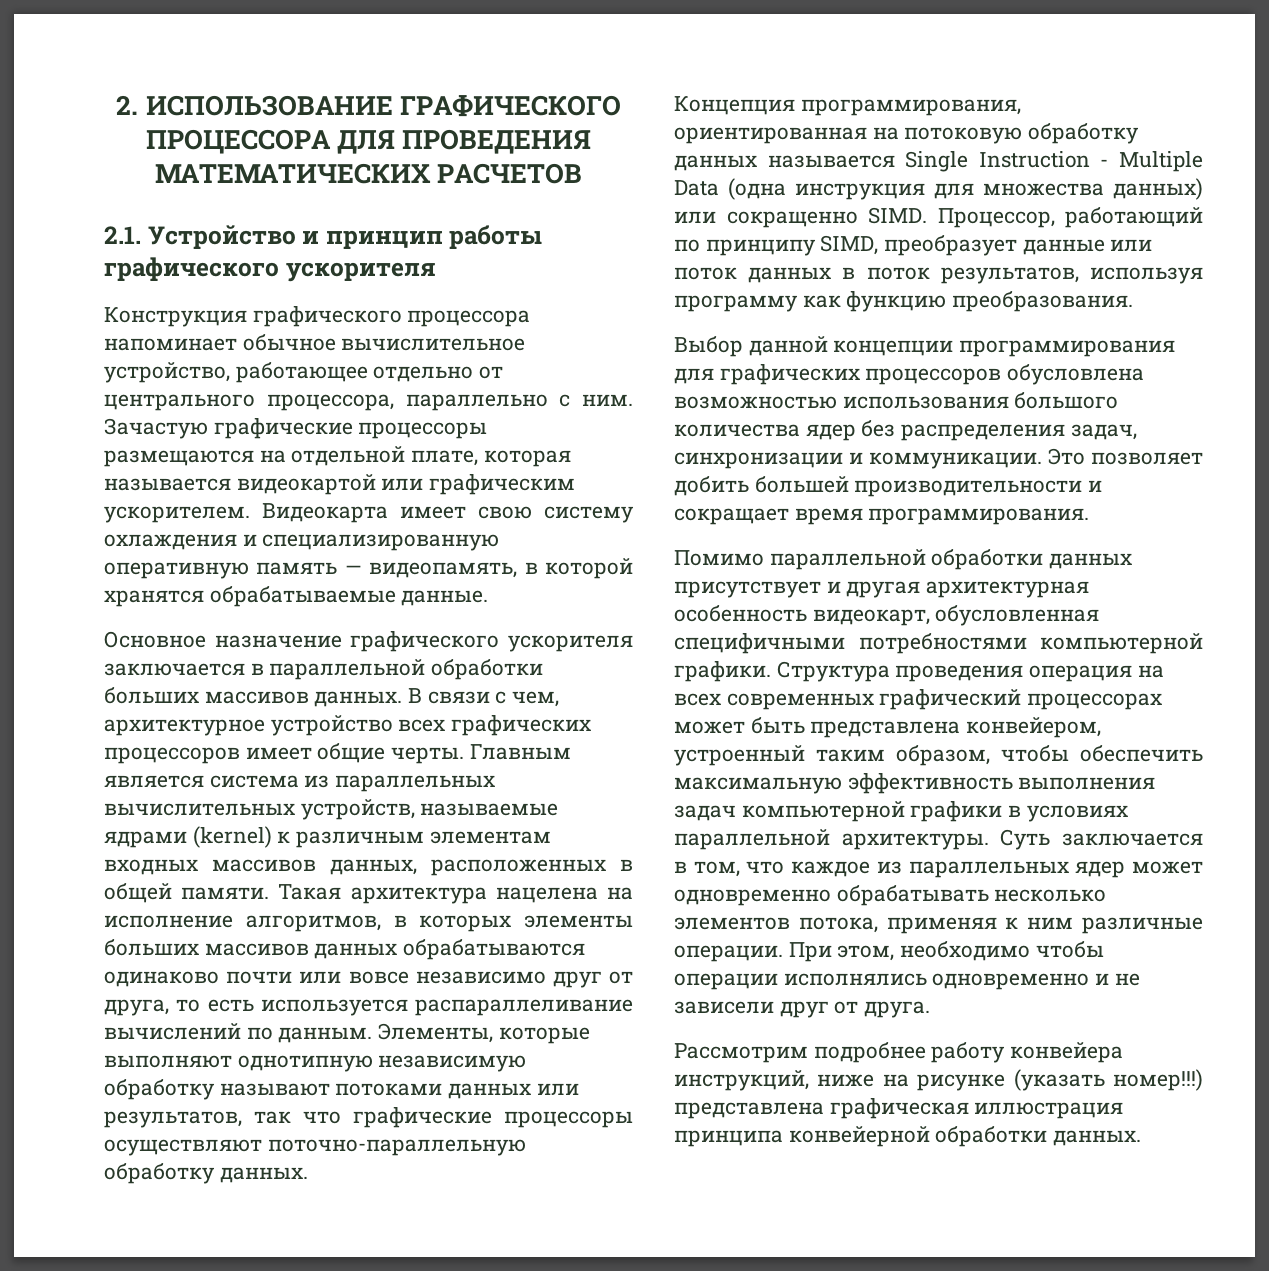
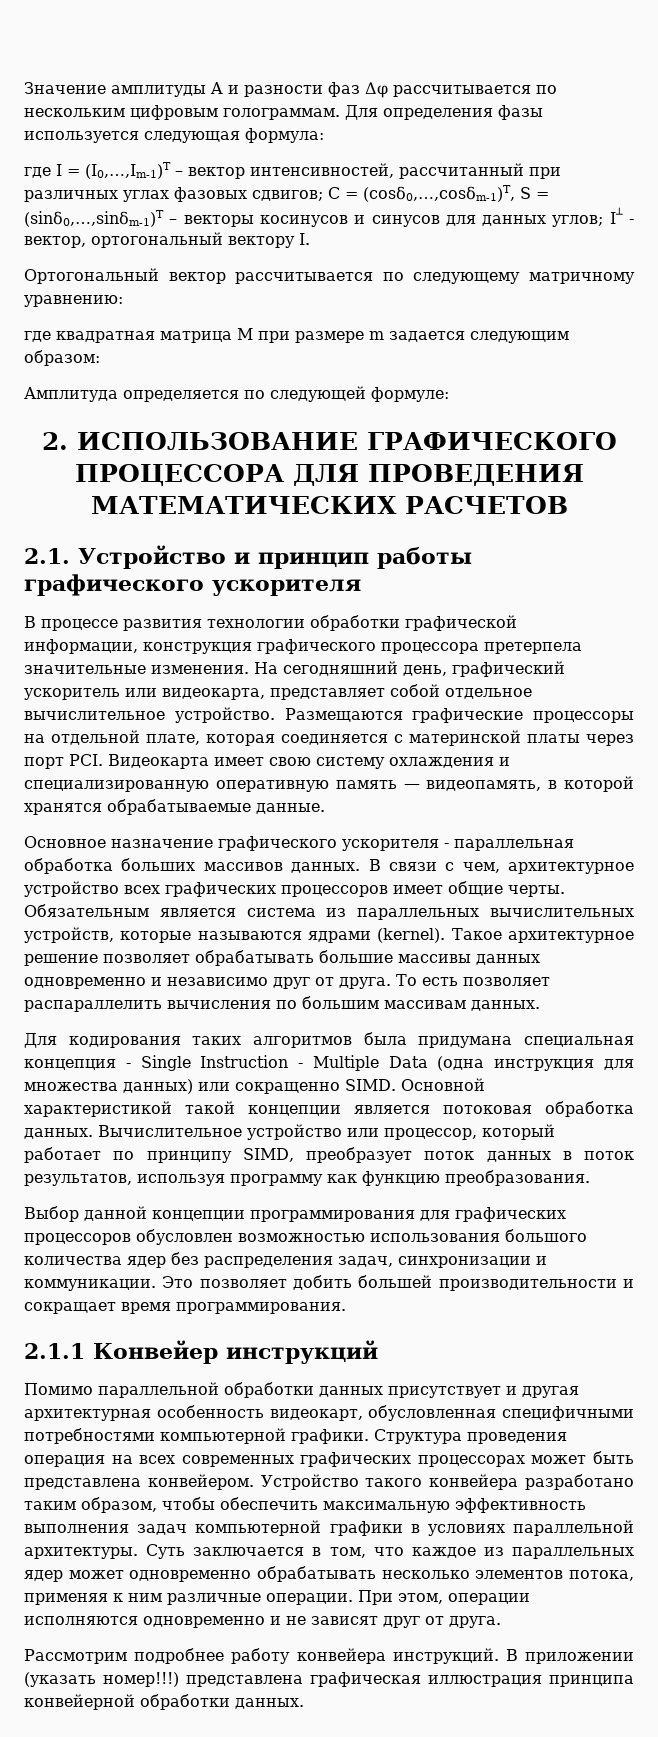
(116, 105) none -> [24,82,557,98] [24,105,543,120] [24,128,324,143] [24,162,561,179] [24,185,549,202] [24,207,634,227] [24,232,310,248] [24,268,635,284] [24,295,123,307] [24,328,569,343] [24,350,100,366] [24,386,449,402] Значение амплитуды A и разности фаз Δφ рассчитывается по нескольким цифровым голограммам. Для определения фазы используется следующая формула: // где I = (I0,…,Im-1)T – вектор интенсивностей, рассчитанный при различных углах фазовых сдвигов; C = (cosδ0,…,cosδm-1)T, S = (sinδ0,…,sinδm-1)T – векторы косинусов и синусов для данных углов; I┴ - вектор, ортогональный вектору I. // Ортогональный вектор рассчитывается по следующему матричному уравнению: // где квадратная матрица M при размере m задается следующим образом: // Амплитуда определяется по следующей формуле: //
[104,306,531,327] [104,334,526,351] [104,362,504,383] [104,394,633,411] [104,418,488,439] [104,450,254,467] Конструкция графического процессора напоминает обычное вычислительное устройство, работающее отдельно от центрального процессора, параллельно с ним. Зачастую графические процессоры размещаются -> [24,615,517,631] [24,639,582,654] [24,661,565,677] [24,684,532,700] [24,707,634,723] В процессе развития технологии обработки графической информации, конструкция графического процессора претерпела значительные изменения. На сегодняшний день, графический ускоритель или видеокарта, представляет собой отдельное вычислительное устройство. Размещаются графические процессоры
[104,474,576,495] [104,506,250,523] называется видеокартой или графическим ускорителем. -> [281,730,634,746] [24,754,103,769] соединяется с материнской платы через порт PCI.
[104,659,544,680] заключается в параллельной обработки -> [444,839,574,851] [24,858,113,874] - параллельная обработка
[469,744,571,760] Главным -> [24,904,149,917] Обязательным
[420,803,559,816] [104,826,551,848] [104,859,633,876] [104,883,633,904] [104,915,633,932] [104,939,586,960] [104,971,633,988] [104,999,633,1016] [104,1023,590,1044] [104,1055,527,1072] [104,1079,579,1100] [104,1107,633,1128] [104,1139,526,1156] [104,1163,308,1184] [674,95,1021,116] [674,123,1140,144] [674,155,895,171] называемые ядрами (kernel) к различным элементам входных массивов данных, расположенных в общей памяти. Такая архитектура нацелена на исполнение алгоритмов, в которых элементы больших массивов данных обрабатываются одинаково почти или вовсе независимо друг от друга, то есть используется распараллеливание вычислений по данным. Элементы, которые выполняют однотипную независимую обработку называют потоками данных или результатов, так что графические процессоры осуществляют поточно-параллельную обработку данных. // Концепция программирования, ориентированная на потоковую обработку данных называется -> [120,928,634,943] [24,950,540,966] [24,974,550,989] [24,996,540,1012] [24,1032,634,1048] [24,1059,131,1070] которые называются ядрами (kernel). Такое архитектурное решение позволяет обрабатывать большие массивы данных одновременно и независимо друг от друга. То есть позволяет распараллелить вычисления по большим массивам данных. // Для кодирования таких алгоритмов была придумана специальная концепция -
[937,207,1203,228] Процессор, работающий -> [401,1078,485,1091] [24,1101,634,1117] [24,1124,555,1140] [24,1147,101,1163] Основной характеристикой такой концепции является потоковая обработка данных. Вычислительное устройство или процессор, который работает
[1022,239,1153,255] данные или -> (412, 1155) none
[1007,364,1145,385] обусловлена -> [136,1229,233,1245] обусловлен
(1090, 516) none -> [24,1340,378,1364] // 2.1.1 Конвейер инструкций
[879,689,1022,710] графический -> [300,1452,412,1467] графических
[966,717,1102,738] [674,745,805,766] конвейером, устроенный -> [147,1474,634,1490] конвейером. Устройство такого конвейера разработано
[900,941,1104,961] [674,973,927,990] необходимо чтобы операции исполнялись -> [448,1593,530,1605] [24,1616,138,1625] операции исполняются
[674,1001,774,1014] зависели -> [311,1616,378,1625] зависят
[674,1070,1006,1091] инструкций, ниже на рисунке -> [392,1648,635,1664] инструкций. В приложении

